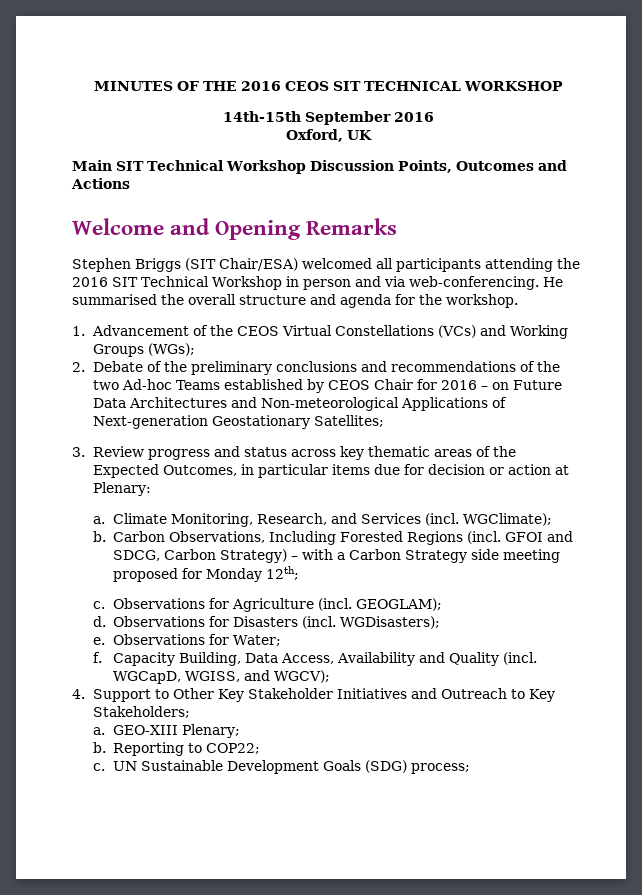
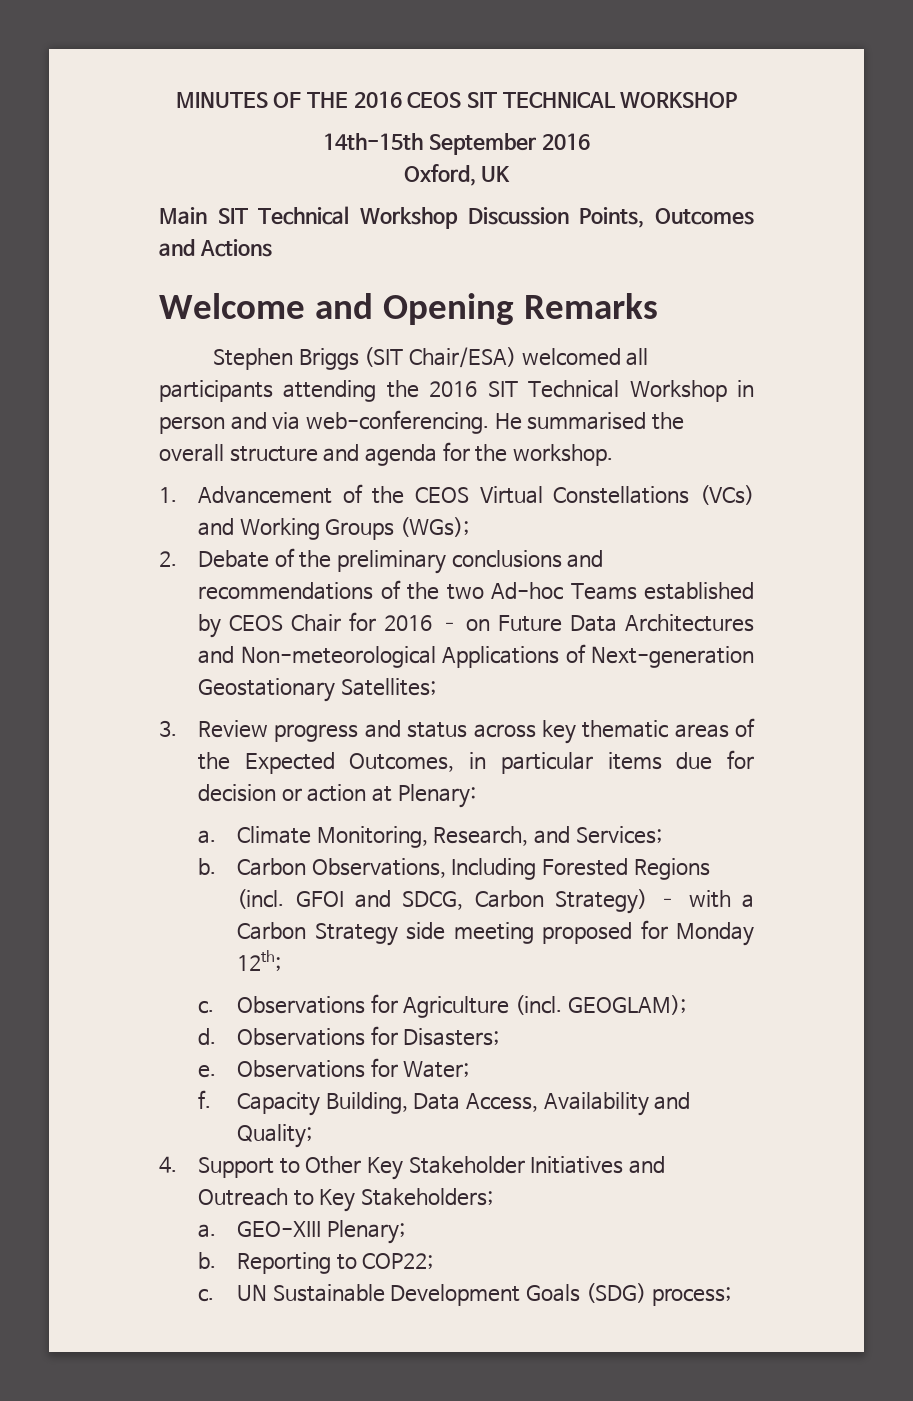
[361,513,553,526] Services (incl. WGClimate); -> [575,826,662,844] Services;
[233,616,441,629] Disasters (incl. WGDisasters); -> [403,1028,500,1046] Disasters;
[449,652,538,666] [113,670,331,684] Quality (incl. WGCapD, WGISS, and WGCV); -> [237,1124,313,1148] Quality;

